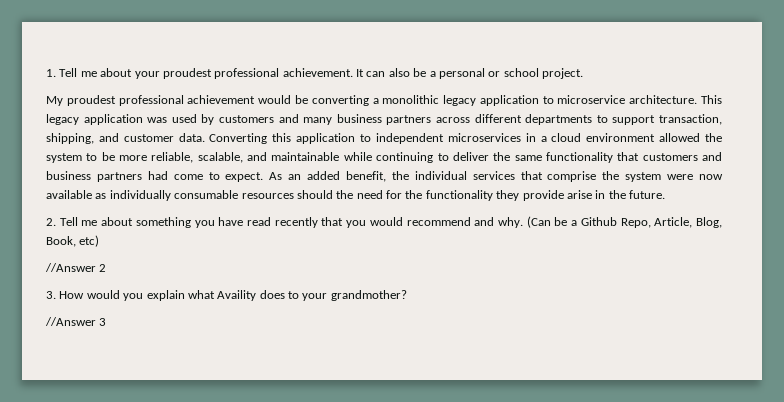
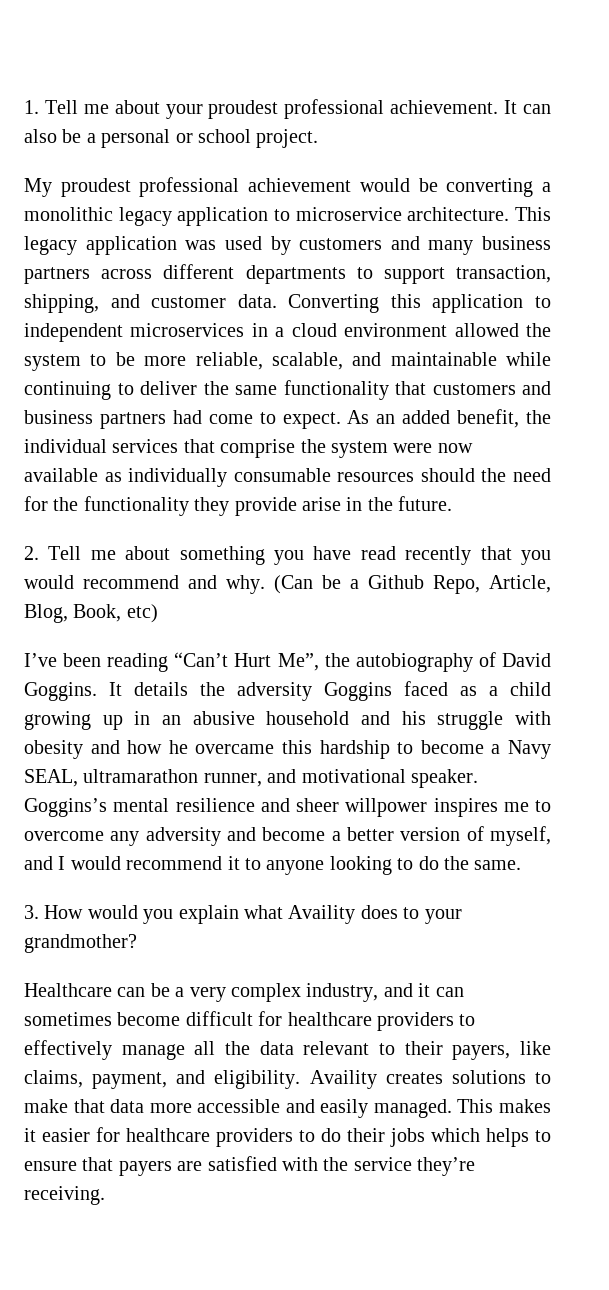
[45,263,107,272] //Answer 2 -> [24,652,551,672] [24,681,551,701] [24,711,551,730] [24,740,552,759] [24,769,478,788] [24,798,551,817] [24,826,551,846] [24,856,522,875] I’ve been reading “Can’t Hurt Me”, the autobiography of David Goggins. It details the adversity Goggins faced as a child growing up in an abusive household and his struggle with obesity and how he overcame this hardship to become a Navy SEAL, ultramarathon runner, and motivational speaker. Goggins’s mental resilience and sheer willpower inspires me to overcome any adversity and become a better version of myself, and I would recommend it to anyone looking to do the same.
[45,317,107,326] //Answer 3 -> [24,983,464,1002] [24,1011,476,1031] [24,1040,551,1060] [24,1070,552,1089] [24,1099,551,1118] [24,1127,551,1147] [24,1156,476,1176] [24,1186,105,1205] Healthcare can be a very complex industry, and it can sometimes become difficult for healthcare providers to effectively manage all the data relevant to their payers, like claims, payment, and eligibility. Availity creates solutions to make that data more accessible and easily managed. This makes it easier for healthcare providers to do their jobs which helps to ensure that payers are satisfied with the service they’re receiving.

